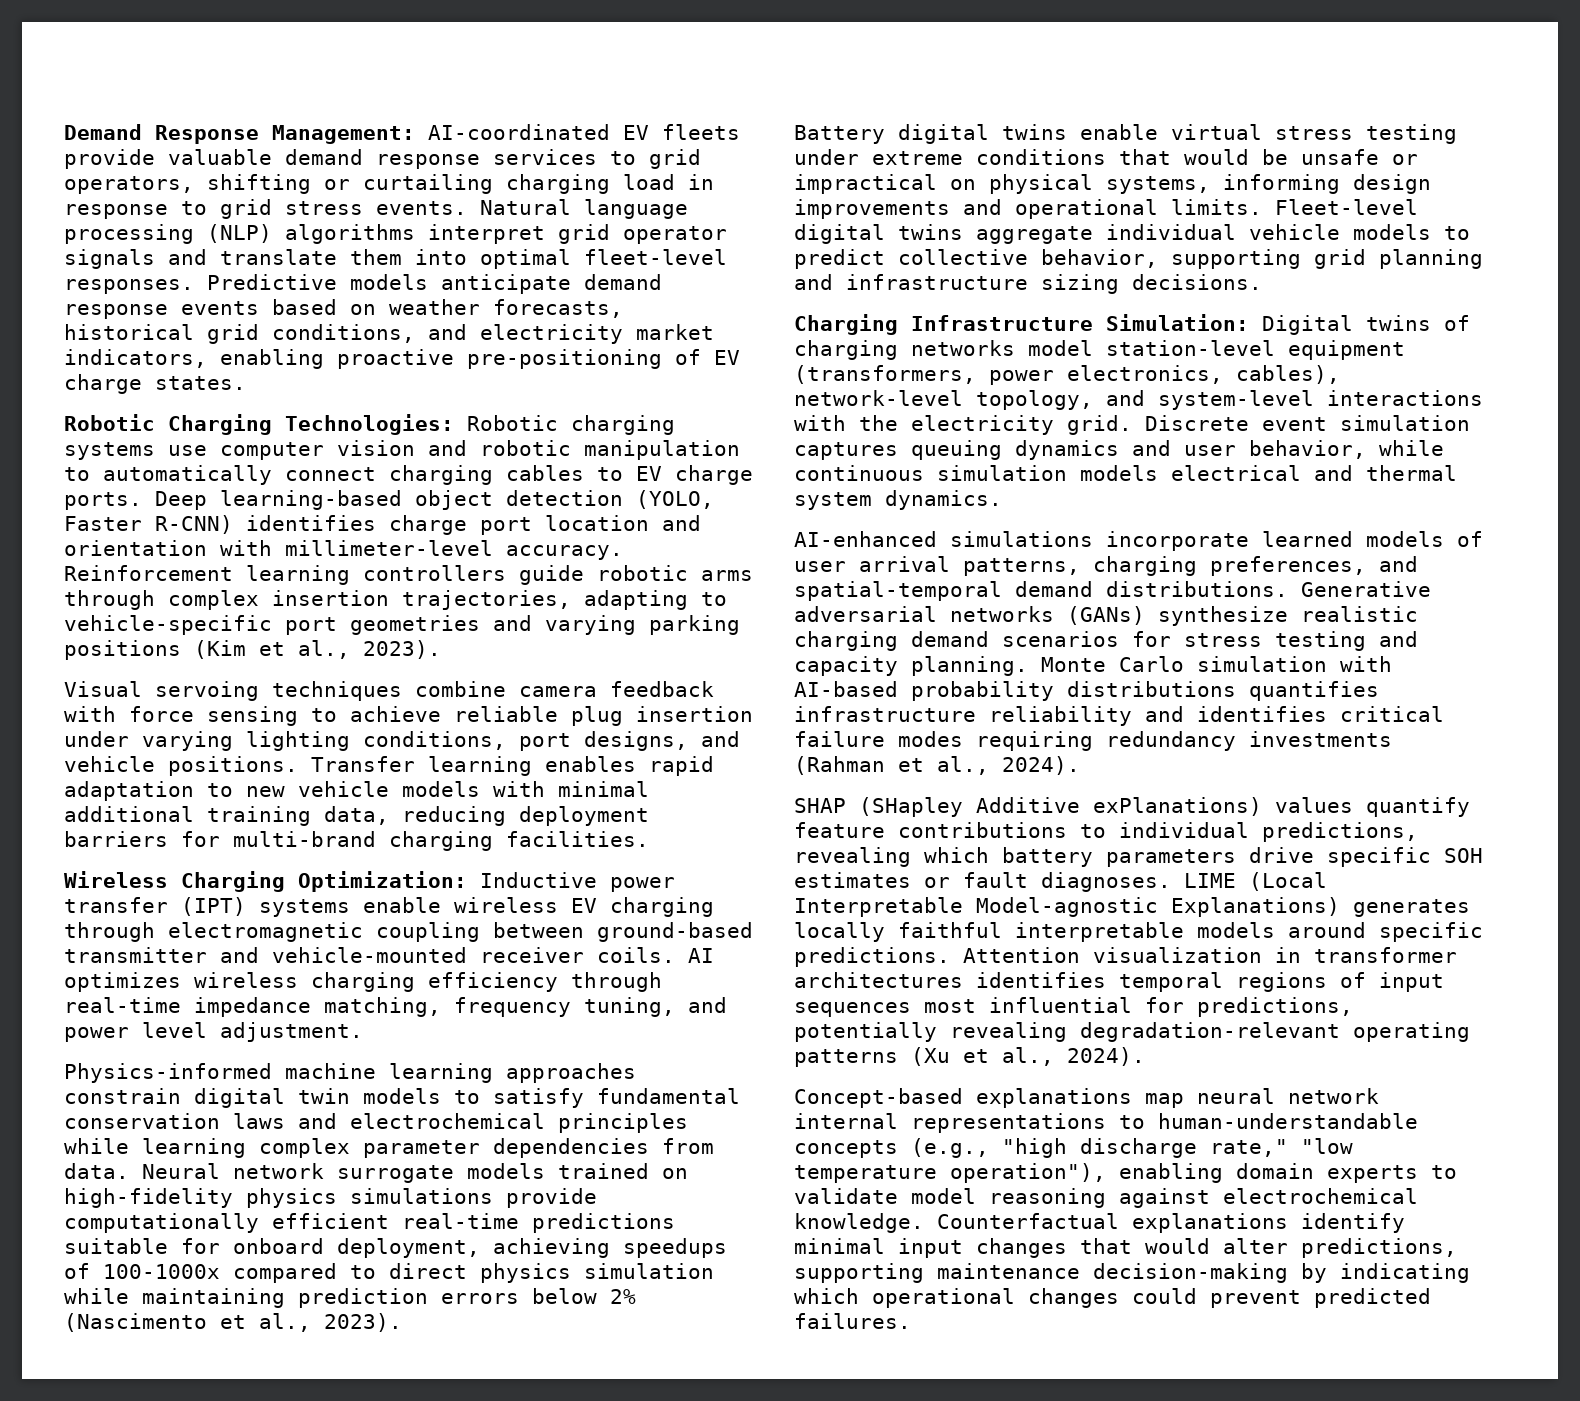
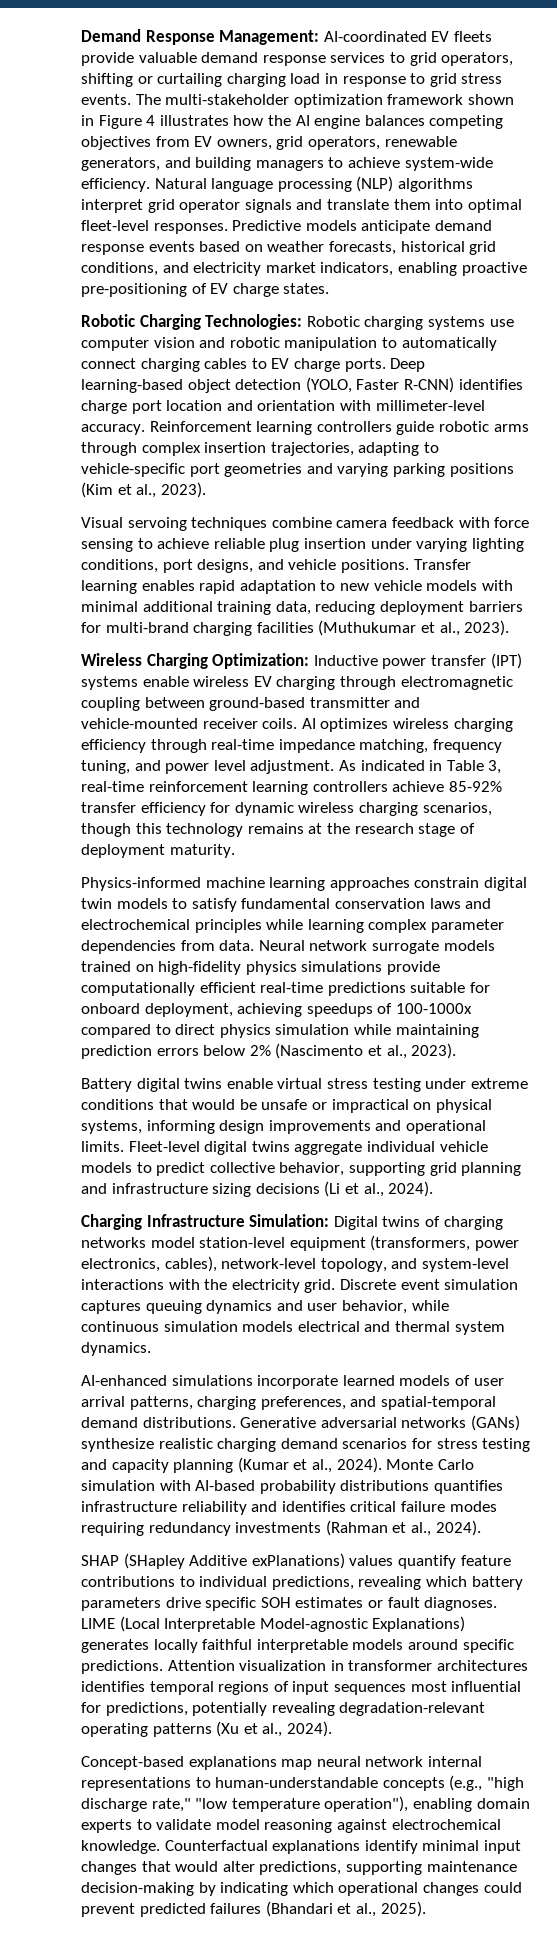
(467, 208) none -> [135,94,514,108] [81,115,504,129] [81,136,457,150] [81,157,493,171] [81,178,150,192] The multi-stakeholder optimization framework shown in Figure 4 illustrates how the AI engine balances competing objectives from EV owners, grid operators, renewable generators, and building managers to achieve system-wide efficiency.
[506,831,649,847] facilities. -> [256,620,510,636] facilities (Muthukumar et al., 2023).
(363, 1032) none -> [338,760,502,774] [81,781,502,795] [81,802,492,816] [81,823,475,837] [81,844,235,858] As indicated in Table 3, real-time reinforcement learning controllers achieve 85-92% transfer efficiency for dynamic wireless charging scenarios, though this technology remains at the research stage of deployment maturity.
[1132,274,1262,290] decisions. -> [255,1181,434,1197] decisions (Li et al., 2024).
[911,656,1028,676] planning. -> [173,1457,382,1473] planning (Kumar et al., 2024).
[794,1313,911,1329] failures. -> [210,1901,426,1917] failures (Bhandari et al., 2025).

